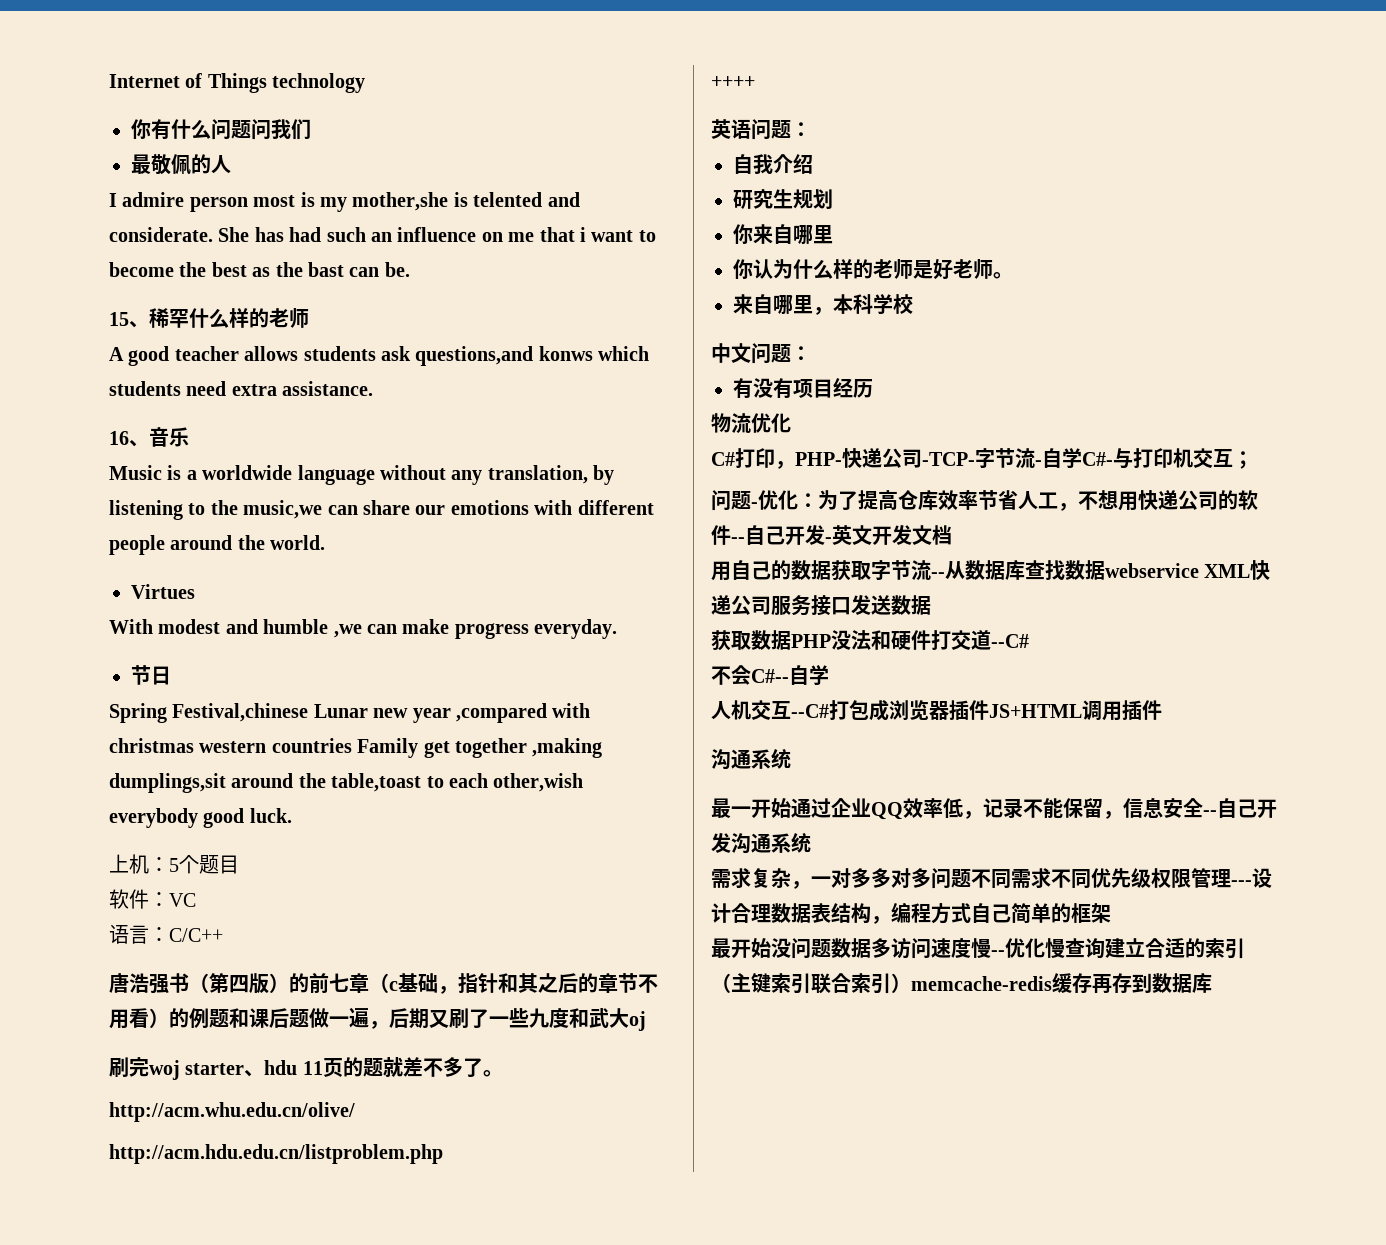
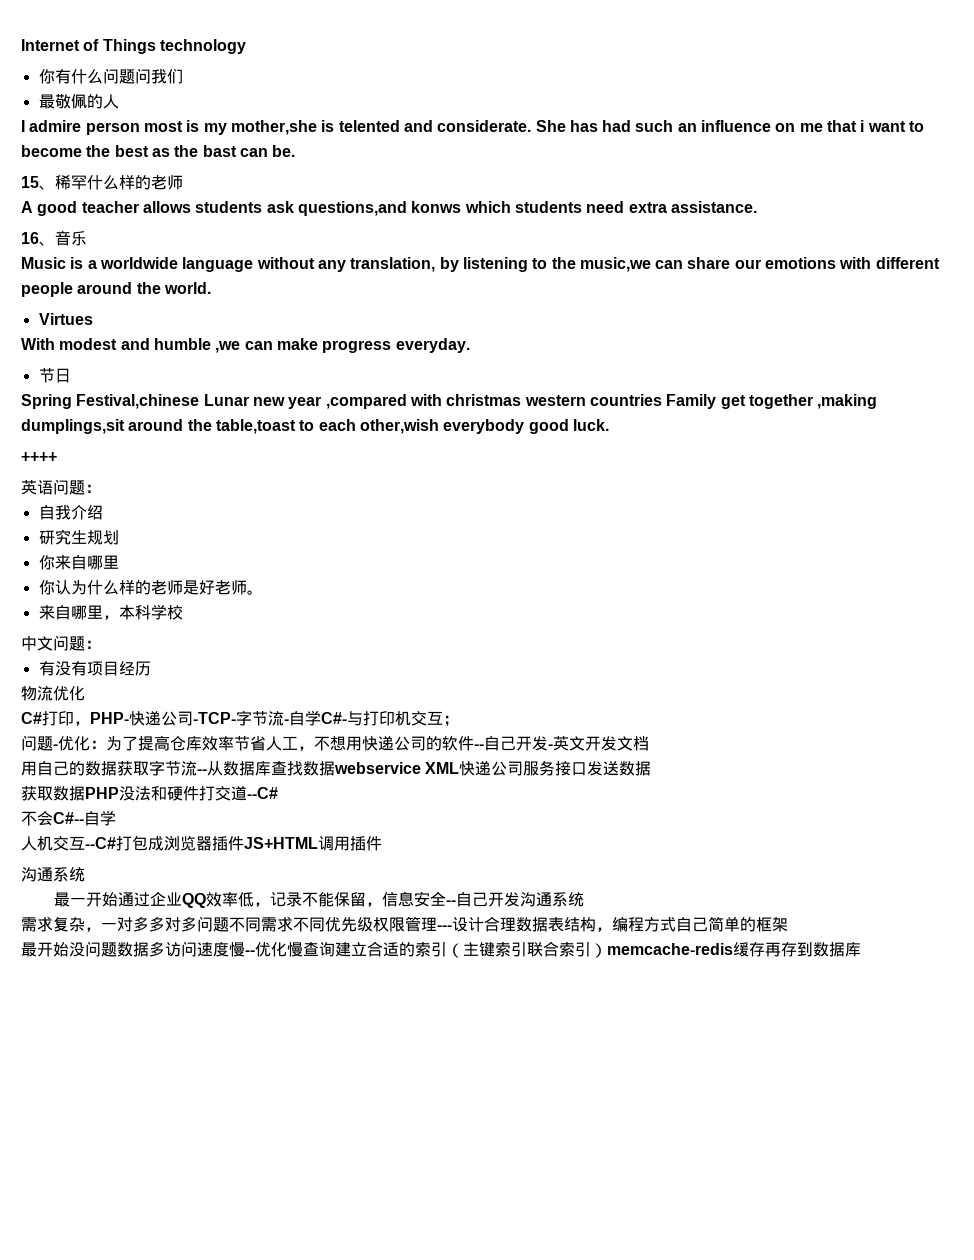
[109,854,239,874] [109,889,196,909] [109,924,223,944] [109,973,658,994] [109,1008,646,1031] [109,1057,503,1080] [109,1102,355,1122] [109,1144,443,1164] // 上机：5个题目 // 软件：VC // 语言：C/C++ // 唐浩强书（第四版）的前七章（c基础，指针和其之后的章节不用看）的例题和课后题做一遍，后期又刷了一些九度和武大oj // 刷完woj starter、hdu 11页的题就差不多了。 // http://acm.whu.edu.cn/olive/ // http://acm.hdu.edu.cn/listproblem.php -> (609, 425) none

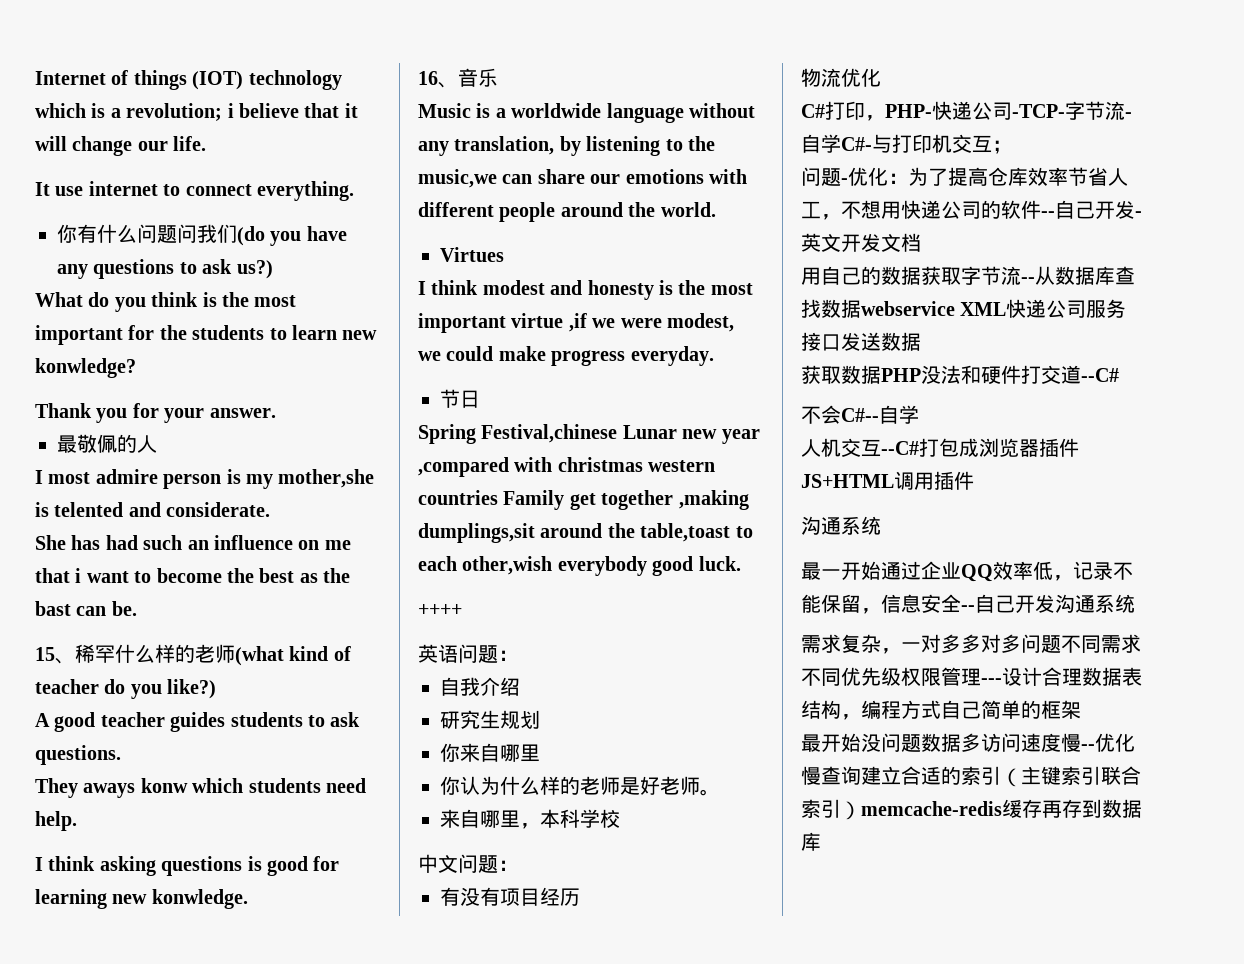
[102,39,156,54] Things -> [133,70,244,90] things (IOT)
(246, 46) none -> [35,103,358,121] [35,136,207,156] [35,181,354,201] which is a revolution; i believe that it will change our life. // It use internet to connect everything.
(183, 76) none -> [237,226,347,246] [57,259,273,279] [35,292,297,312] [35,325,378,345] [35,358,136,378] [35,403,276,423] (do you have any questions to ask us?) // What do you think is the most important for the students to learn new konwledge? // Thank you for your answer.
(25, 126) none -> [48,472,91,484] most
[143,121,183,132] most -> (222, 481) none
(532, 126) none -> (271, 509) //
[21,201,757,216] // A good teacher allows students ask questions,and konws which students need extra assistance. -> [235,646,351,666] [35,679,217,699] [35,712,361,732] [35,745,121,765] [35,778,366,798] [35,811,77,831] [35,856,340,876] [35,889,248,909] (what kind of teacher do you like?) // A good teacher guides students to ask questions. // They aways konw which students need help. // I think asking questions is good for learning new konwledge.
[21,338,273,353] With modest and humble ,we can -> [418,280,753,300] [418,313,734,333] [418,346,494,361] I think modest and honesty is the most important virtue ,if we were modest, we could

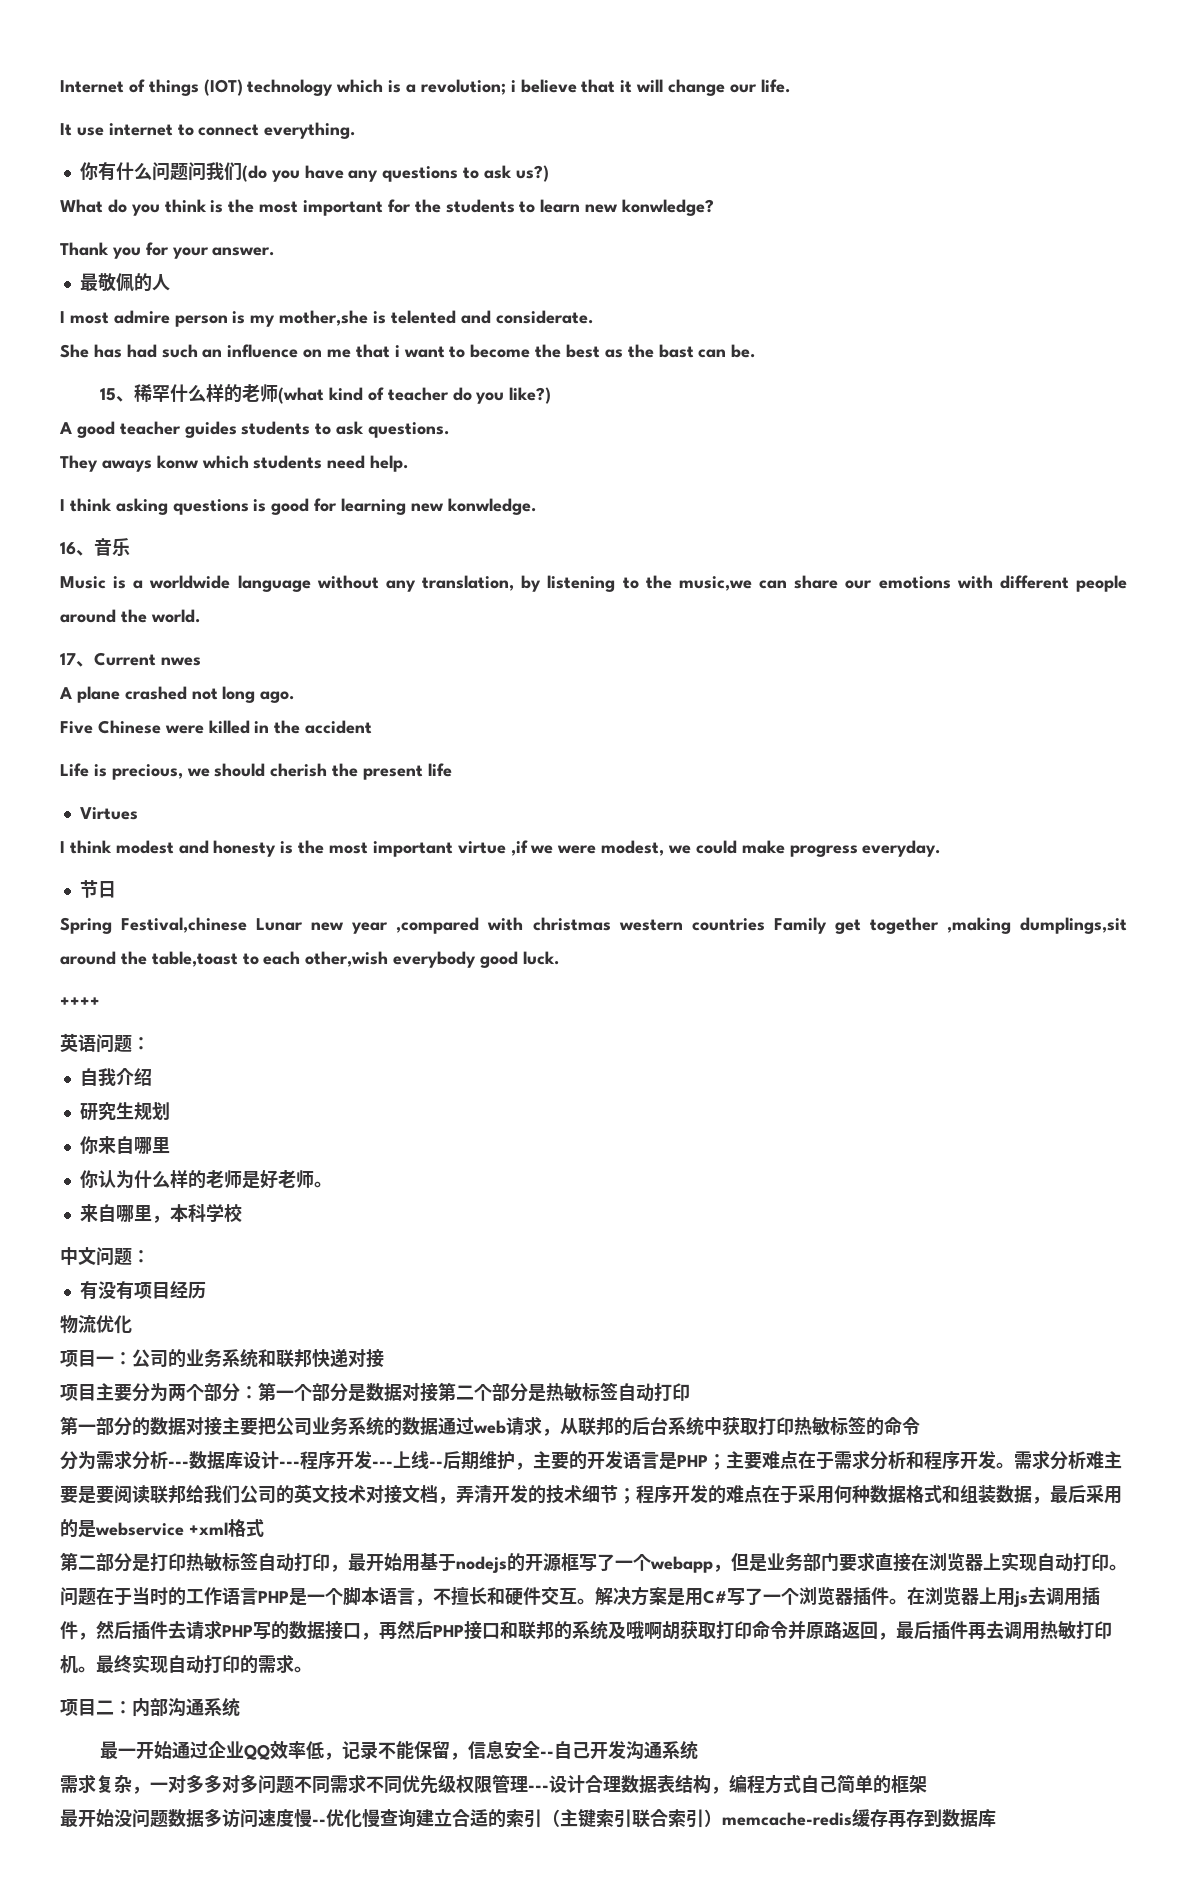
(716, 209) none -> [60,652,201,667] [59,686,295,703] [60,720,373,734] [60,763,452,780] // 17、Current nwes // A plane crashed not long ago. // Five Chinese were killed in the accident // Life is precious, we should cherish the present life
[801,101,1132,121] [801,134,1012,154] [801,167,1128,186] [801,200,1142,220] [801,233,921,252] [801,266,1135,285] [801,299,1127,318] [801,332,921,351] [801,365,1119,385] [801,405,919,424] [801,438,1079,457] [801,471,974,490] C#打印，PHP-快递公司-TCP-字节流-自学C#-与打印机交互； // 问题-优化：为了提高仓库效率节省人工，不想用快递公司的软件--自己开发-英文开发文档 // 用自己的数据获取字节流--从数据库查找数据webservice XML快递公司服务接口发送数据 // 获取数据PHP没法和硬件打交道--C# // 不会C#--自学 // 人机交互--C#打包成浏览器插件JS+HTML调用插件 // -> [60,1348,384,1368] [60,1382,690,1402] [60,1416,920,1436] [60,1450,1122,1470] [60,1484,1122,1504] [60,1519,264,1538] [60,1552,1127,1573] [60,1586,1100,1607] [60,1620,1112,1640] [60,1654,312,1674] [60,1698,168,1717] 项目一：公司的业务系统和联邦快递对接 // 项目主要分为两个部分：第一个部分是数据对接第二个部分是热敏标签自动打印 // 第一部分的数据对接主要把公司业务系统的数据通过web请求，从联邦的后台系统中获取打印热敏标签的命令 // 分为需求分析---数据库设计---程序开发---上线--后期维护，主要的开发语言是PHP；主要难点在于需求分析和程序开发。需求分析难主要是要阅读联邦给我们公司的英文技术对接文档，弄清开发的技术细节；程序开发的难点在于采用何种数据格式和组装数据，最后采用的是webservice +xml格式 // 第二部分是打印热敏标签自动打印，最开始用基于nodejs的开源框写了一个webapp，但是业务部门要求直接在浏览器上实现自动打印。问题在于当时的工作语言PHP是一个脚本语言，不擅长和硬件交互。解决方案是用C#写了一个浏览器插件。在浏览器上用js去调用插件，然后插件去请求PHP写的数据接口，再然后PHP接口和联邦的系统及哦啊胡获取打印命令并原路返回，最后插件再去调用热敏打印机。最终实现自动打印的需求。 // 项目二：内部

